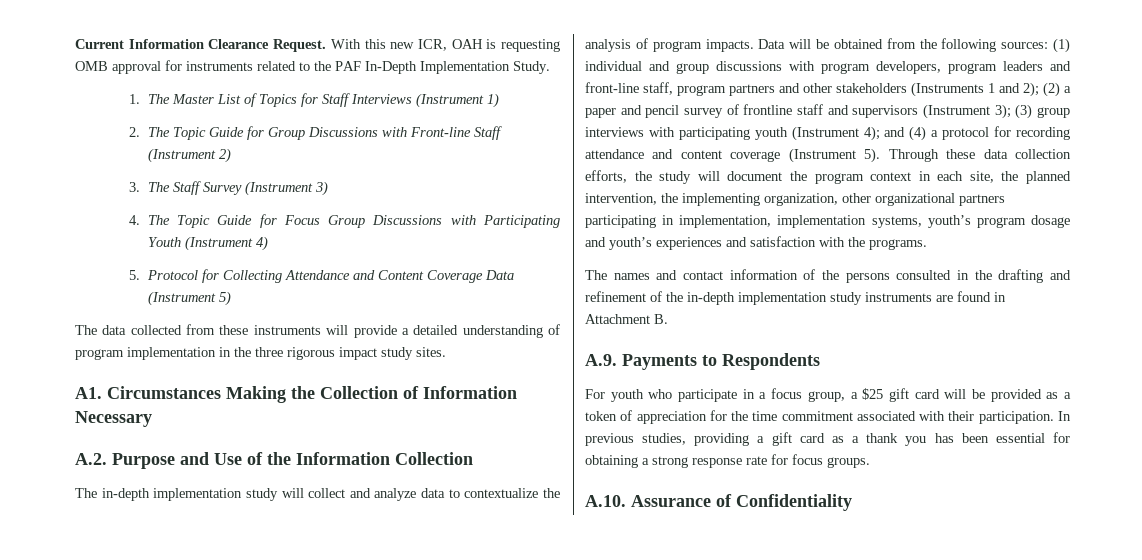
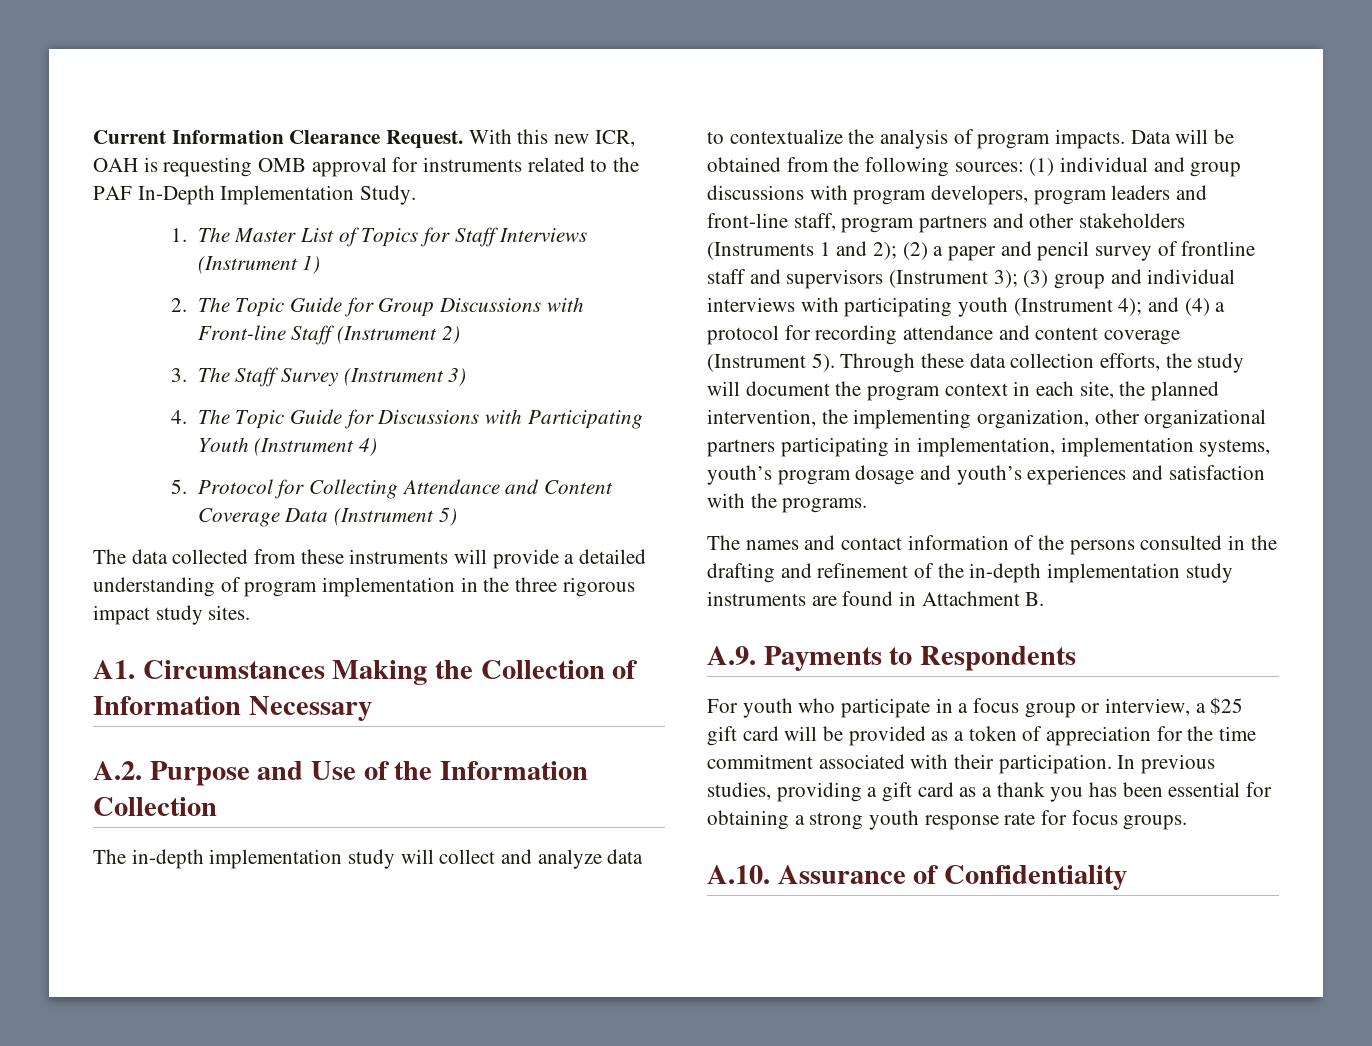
[283,215,366,228] Focus Group -> (374, 419) none
(1070, 112) none -> [1110,269,1236,284] and individual
[807,391,845,402] group, -> [1024,698,1191,718] group or interview,
(688, 462) none -> [869,810,920,830] youth

